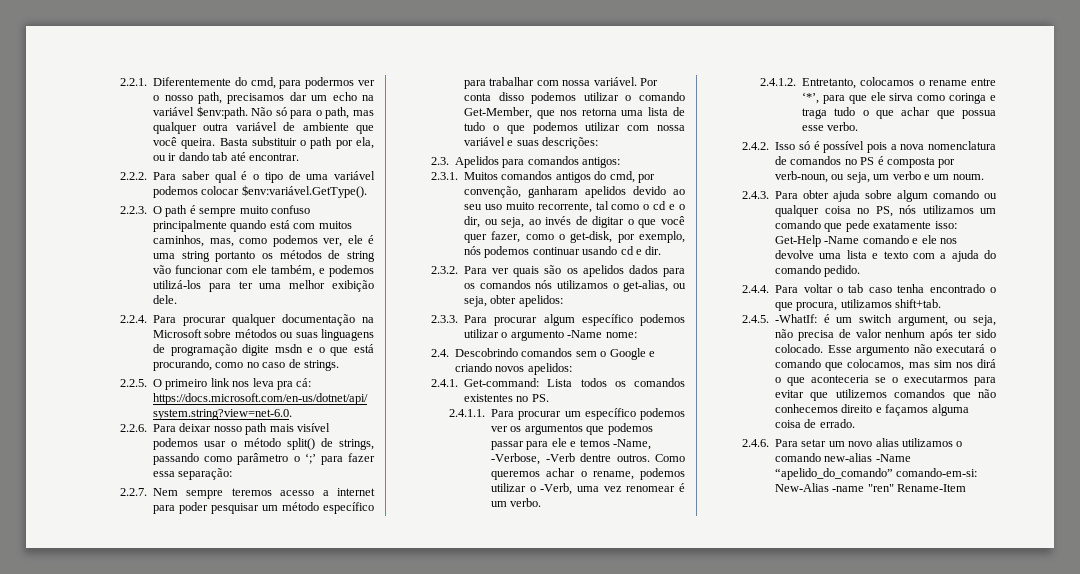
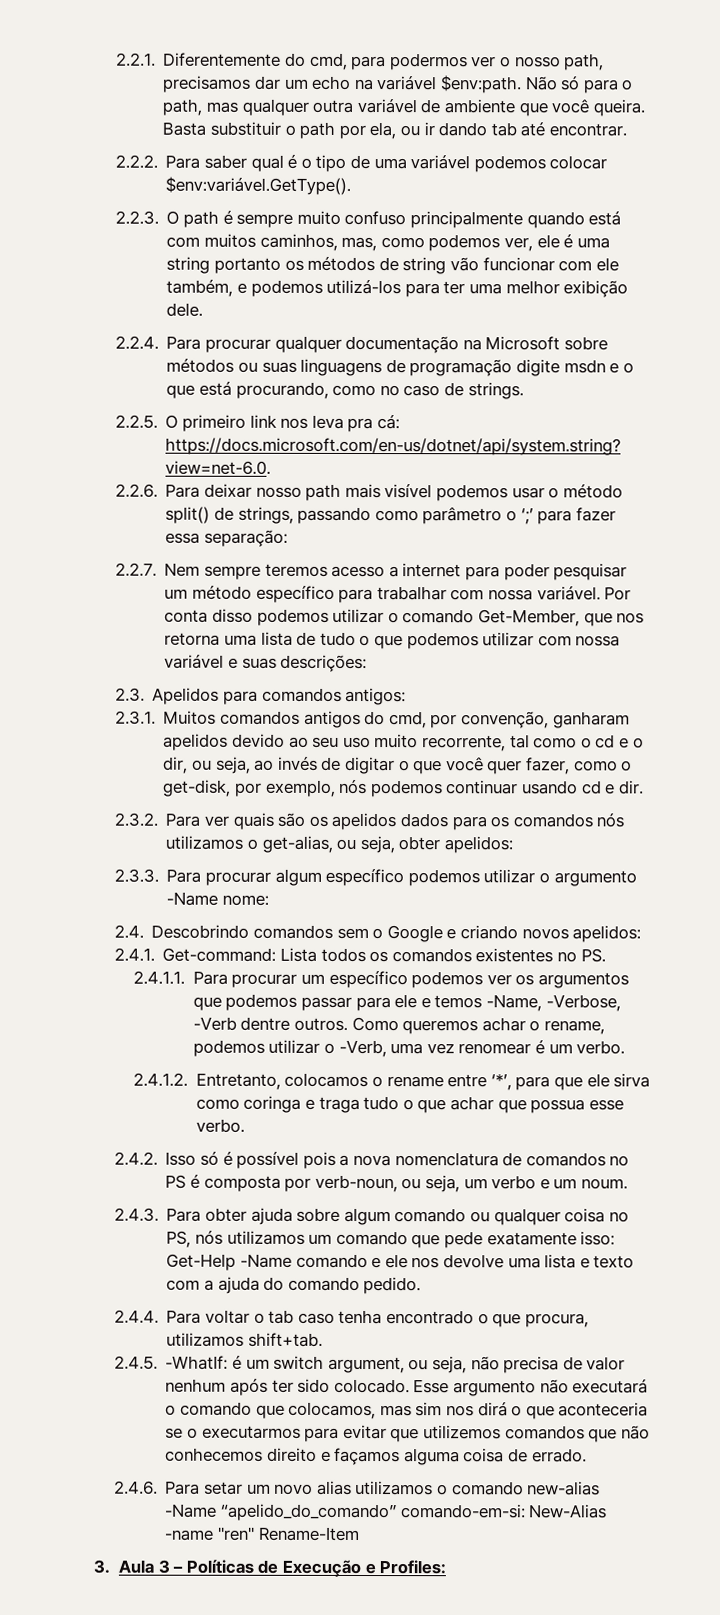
(967, 488) none -> [93,1559,447,1578] // 3. Aula 3 – Políticas de Execução e Profiles:

